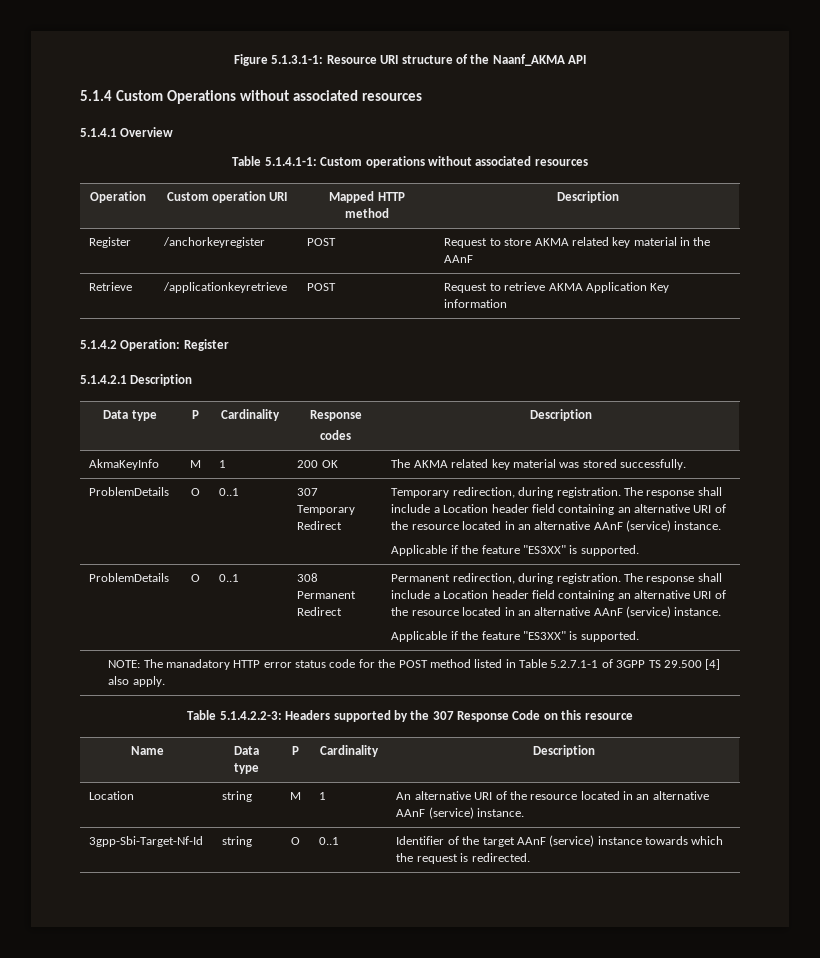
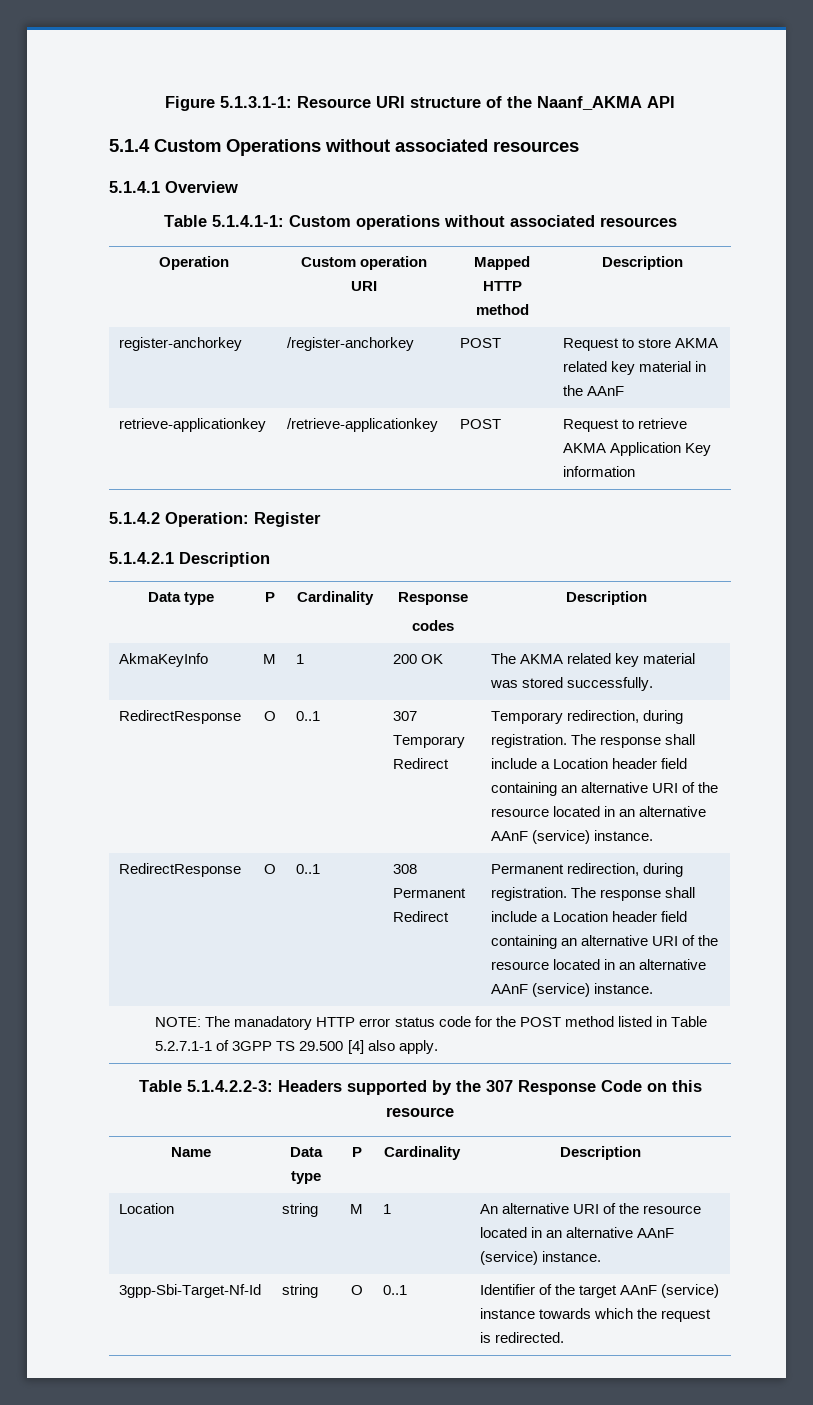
[89,237,132,248] [163,237,266,248] Register | /anchorkeyregister -> [119,337,243,351] [287,337,415,351] register-anchorkey | /register-anchorkey
[89,282,133,291] [163,282,288,293] Retrieve | /applicationkeyretrieve -> [119,418,267,432] [287,418,439,432] retrieve-applicationkey | /retrieve-applicationkey
[89,487,170,496] ProblemDetails -> [119,710,242,724] RedirectResponse
[391,545,639,556] [89,573,170,582] // Applicable if the feature "ES3XX" is supported. // ProblemDetails -> [119,863,242,877] // RedirectResponse
[391,631,639,642] // Applicable if the feature "ES3XX" is supported. -> (654, 988) none

